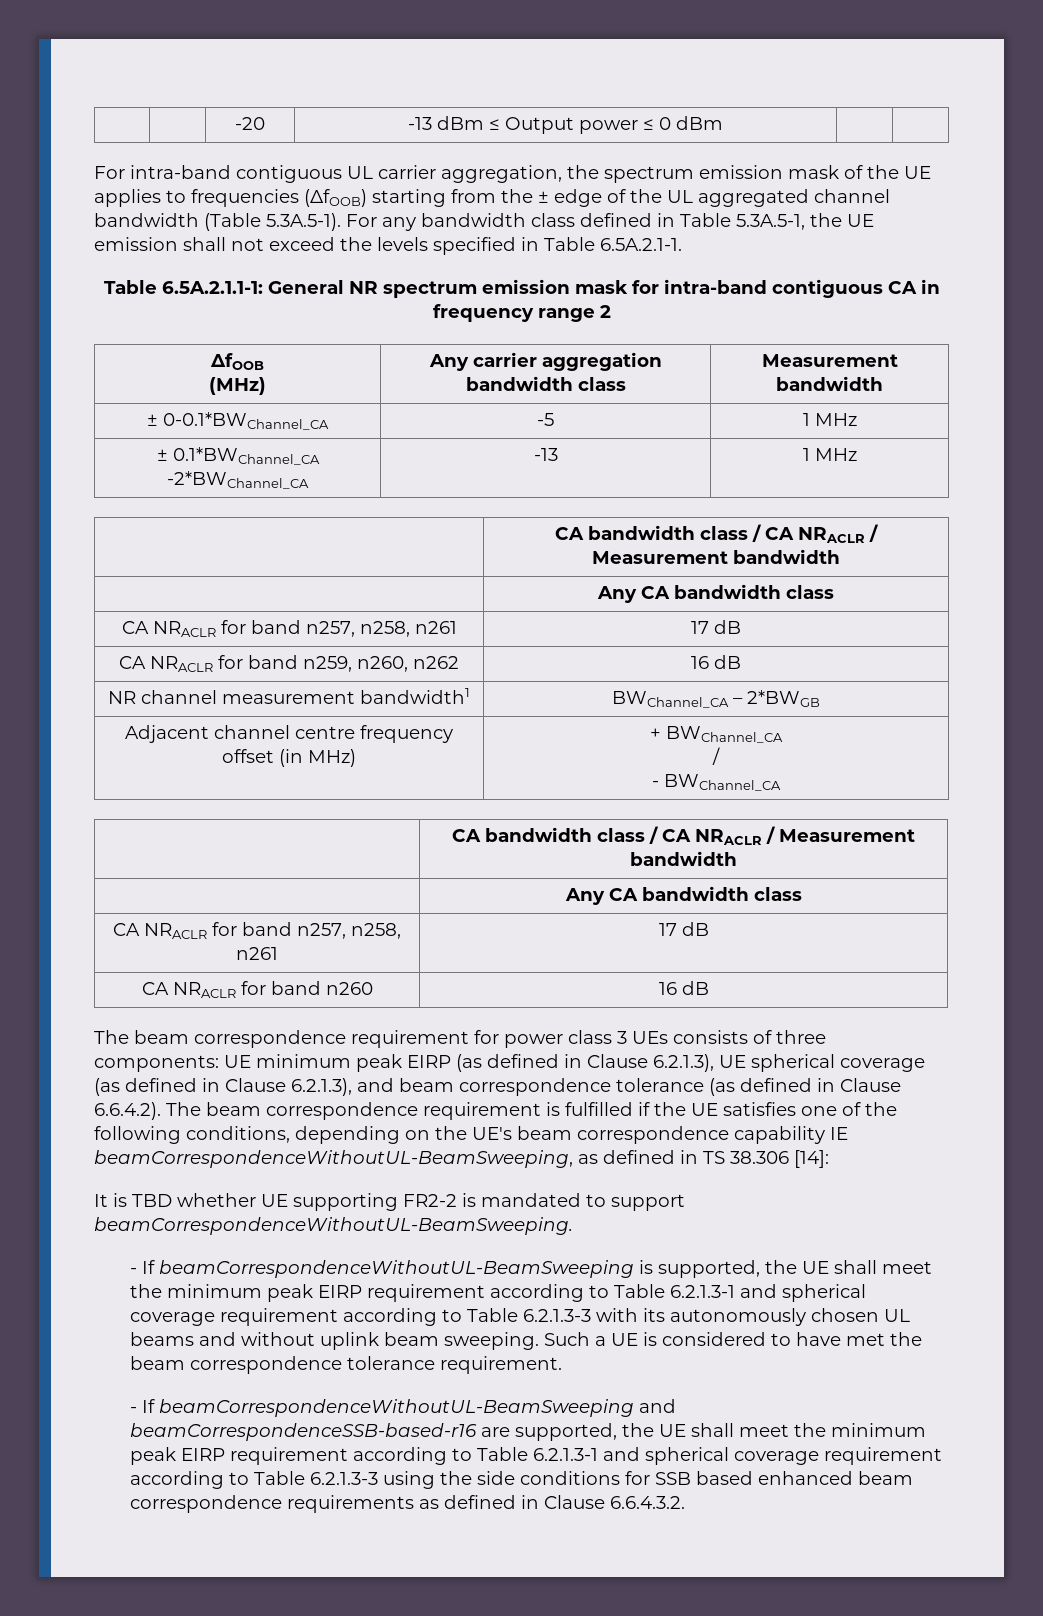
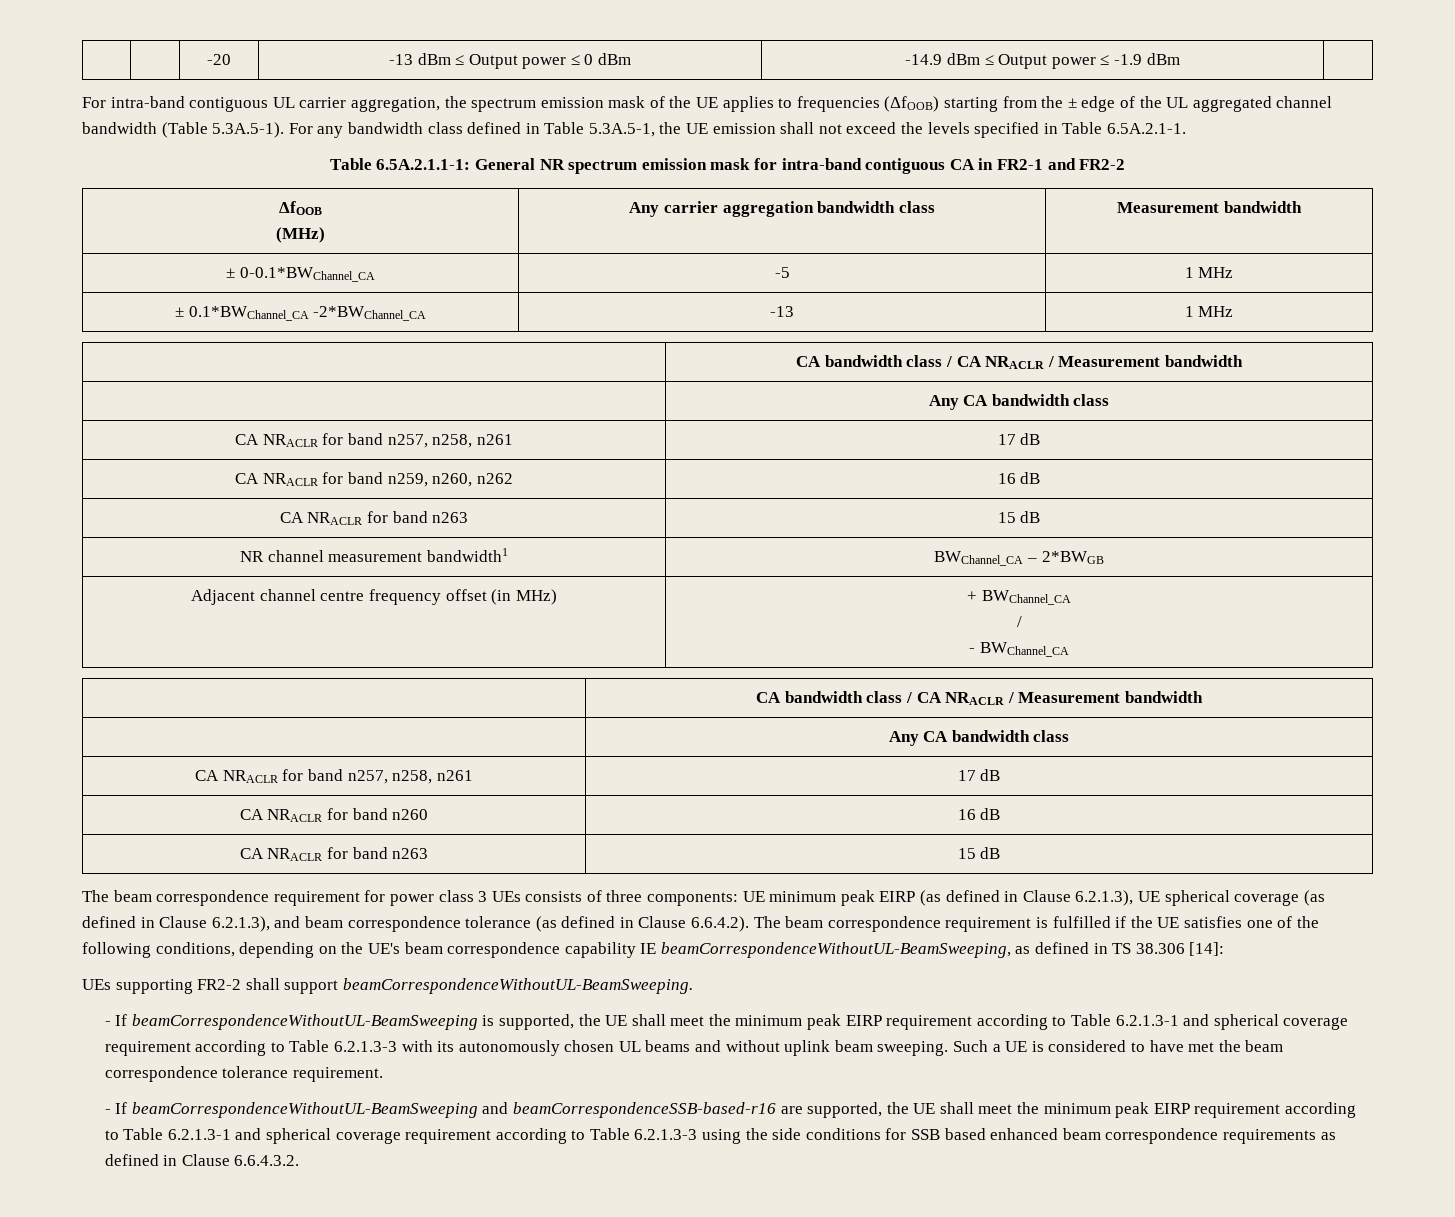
(723, 123) none -> [905,53,1180,69] -14.9 dBm ≤ Output power ≤ -1.9 dBm
[432,304,611,322] frequency range 2 -> [996,158,1126,170] FR2-1 and FR2-2
(741, 662) none -> [279,511,469,525] [997,511,1041,523] // CA NRACLR for band n263 | 15 dB
(709, 988) none -> [239,847,429,861] [957,847,1001,859] // CA NRACLR for band n263 | 15 dB
[94,1193,606,1211] It is TBD whether UE supporting FR2-2 is mandated to -> [82,978,280,994] UEs supporting FR2-2 shall

